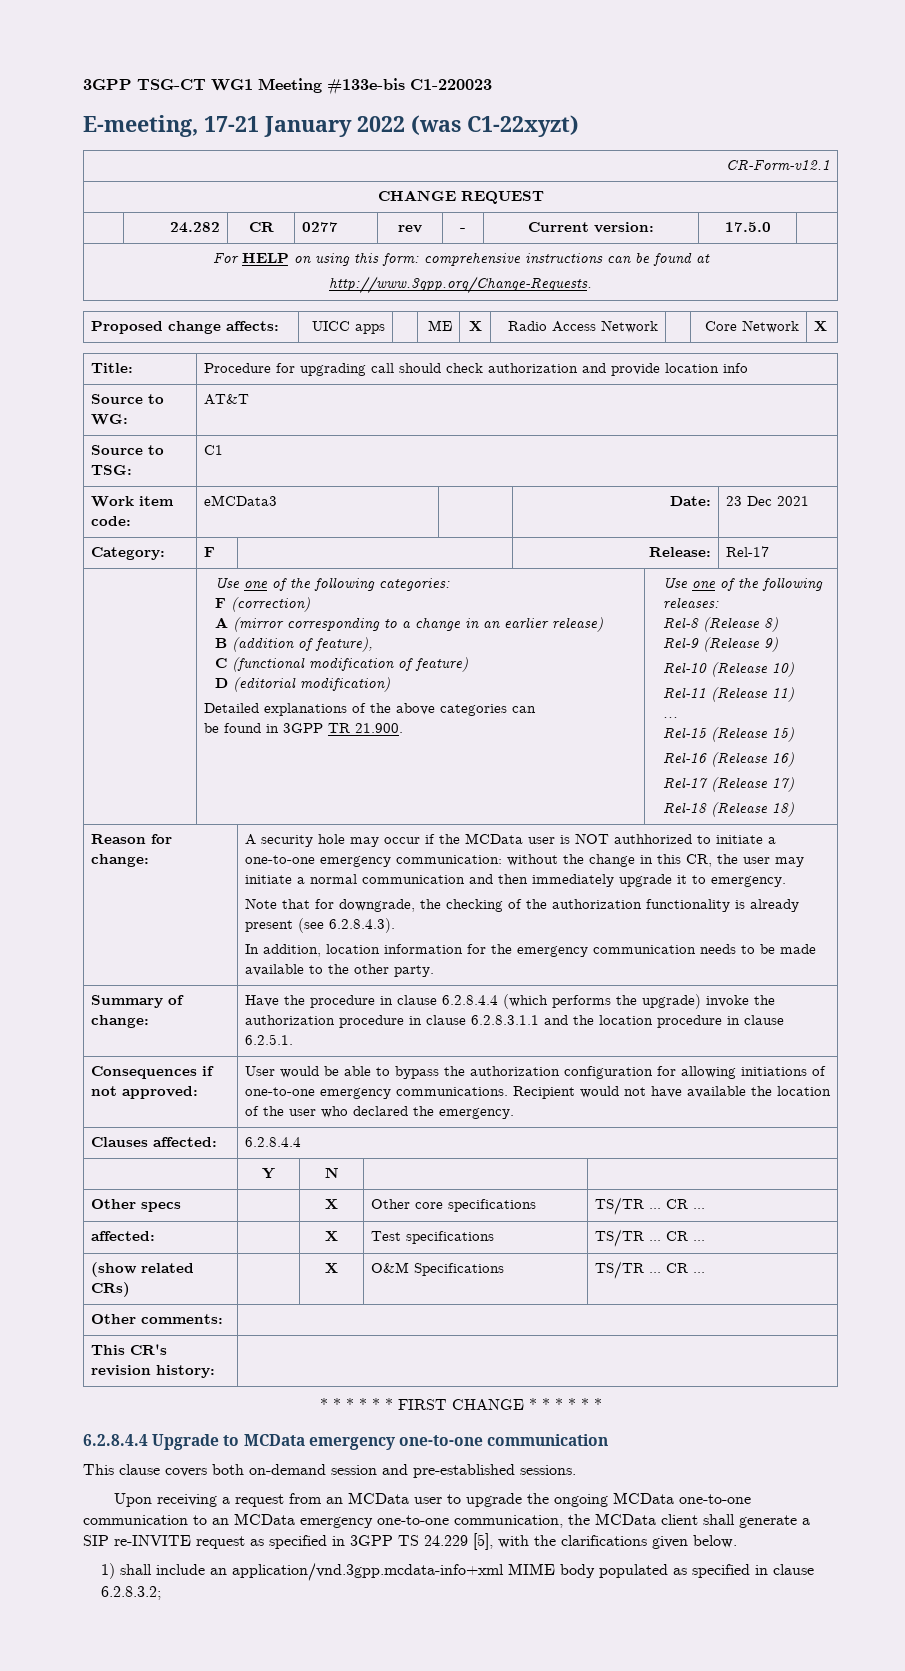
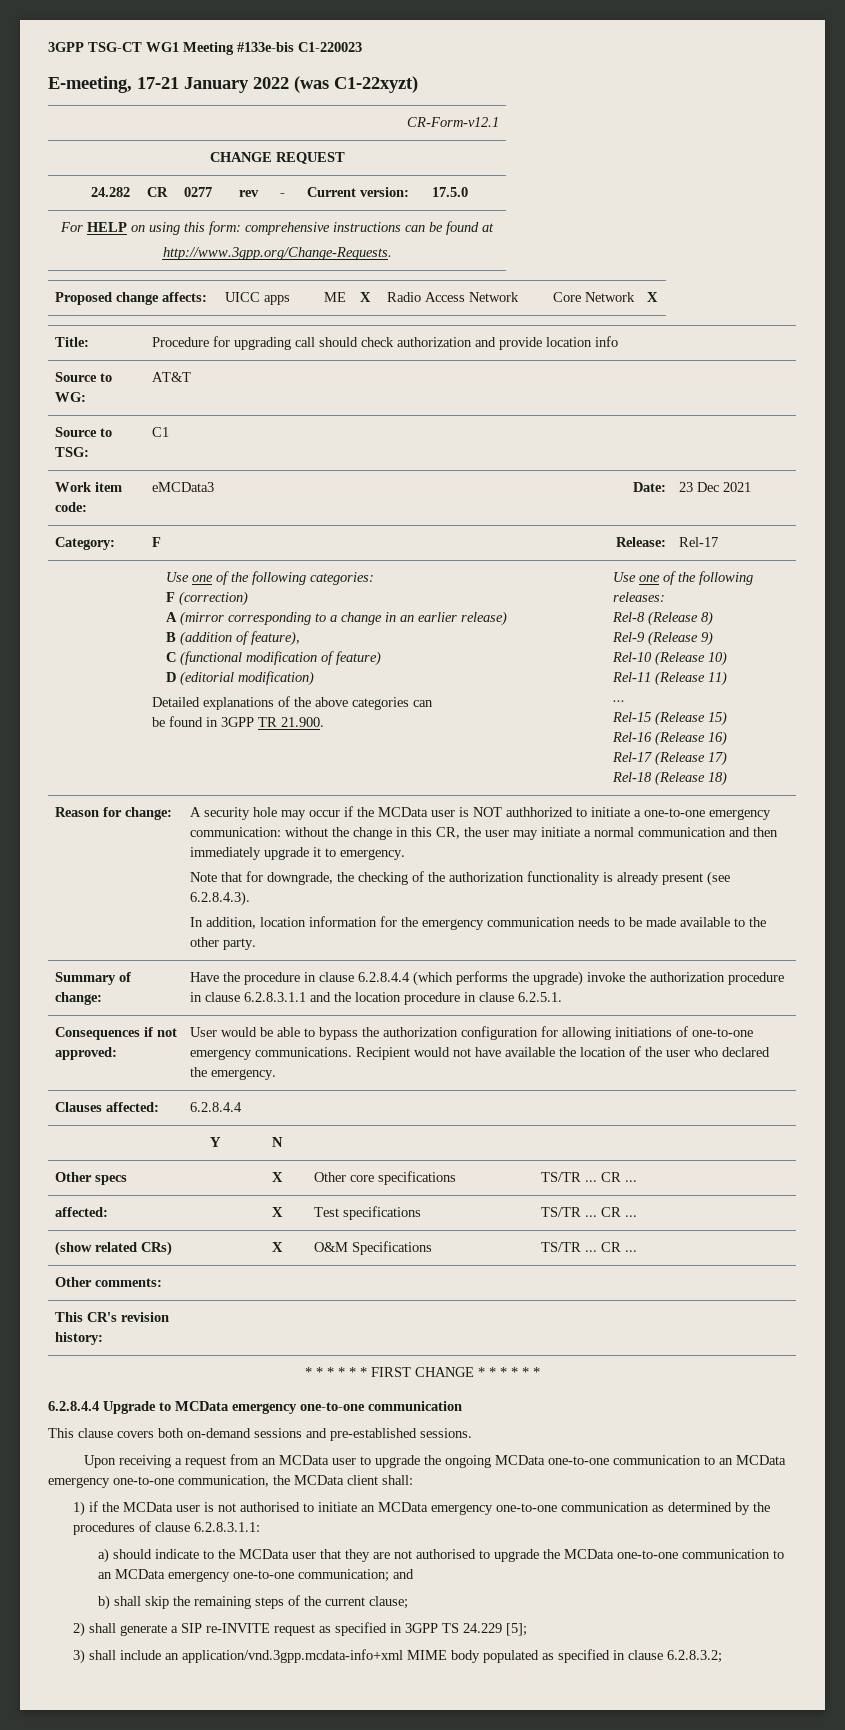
[331,1465,377,1475] session -> [254,1428,302,1438] sessions
(698, 1519) none -> [382,1475,413,1485] [72,1501,770,1516] [72,1521,260,1535] [97,1548,784,1563] [97,1569,414,1582] [97,1595,408,1610] [72,1622,85,1637] shall: // 1) if the MCData user is not authorised to initiate an MCData emergency one-to-one communication as determined by the procedures of clause 6.2.8.3.1.1: // a) should indicate to the MCData user that they are not authorised to upgrade the MCData one-to-one communication to an MCData emergency one-to-one communication; and // b) shall skip the remaining steps of the current clause; // 2)
[473,1533,737,1550] [101,1563,116,1579] [5], with the clarifications given below. // 1) -> [505,1623,527,1636] [72,1649,85,1664] [5]; // 3)

